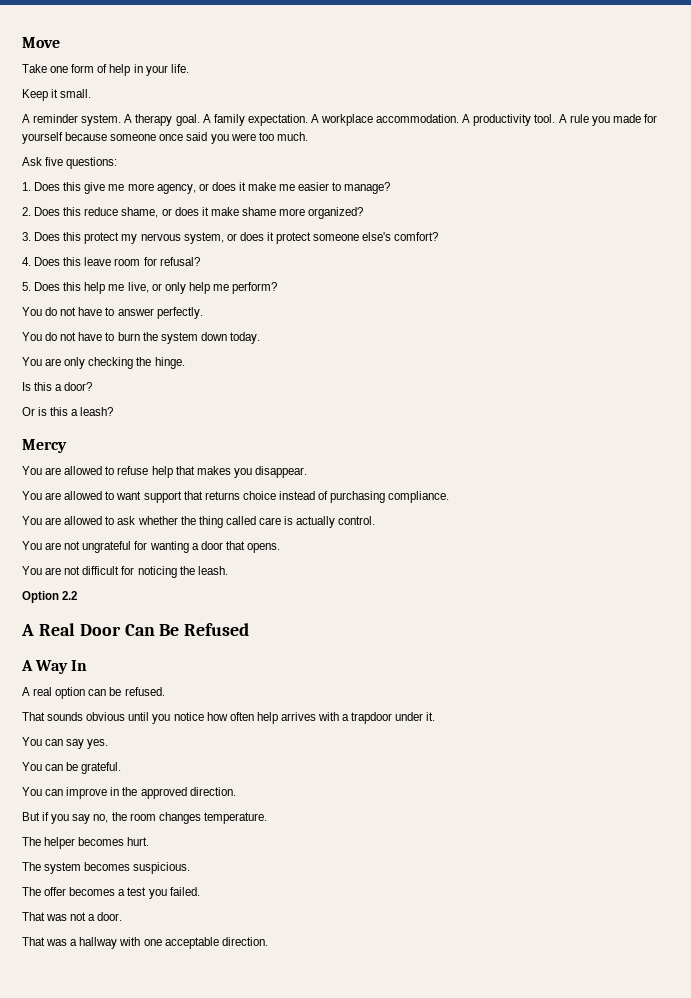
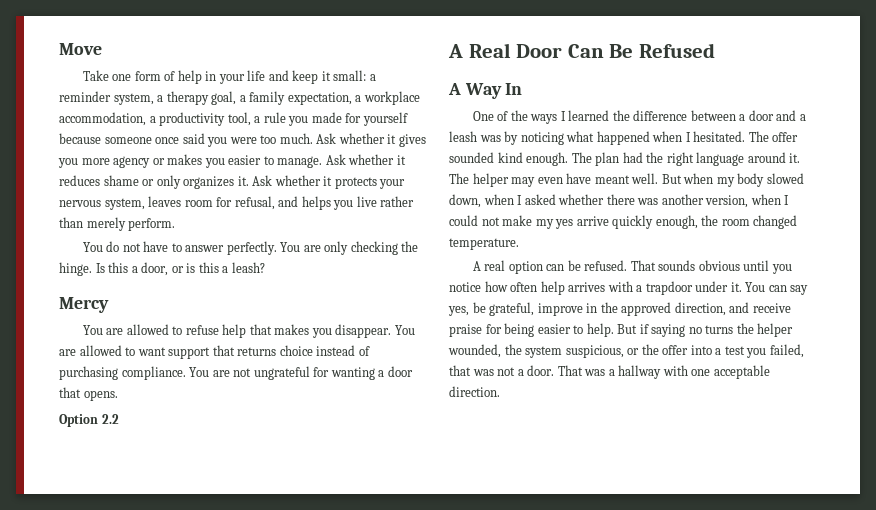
[170,64,189,73] [22,89,92,101] [22,114,567,126] life. // Keep it small. // A reminder system. A therapy goal. A family expectation. A workplace accommodation. A productivity tool. A -> [247,70,376,84] [59,91,420,105] [59,112,261,126] life and keep it small: a reminder system, a therapy goal, a family expectation, a workplace accommodation, a productivity tool, a
[22,157,118,169] [22,182,391,194] [22,207,364,219] [22,232,439,244] [22,257,200,266] [22,282,278,294] // Ask five questions: // 1. Does this give me more agency, or does it make me easier to manage? // 2. Does this reduce shame, or does it make shame more organized? // 3. Does this protect my nervous system, or does it protect someone else's comfort? // 4. Does this leave room for refusal? // 5. Does this help me live, or only help me perform? -> [316,133,426,147] [58,154,406,168] [59,175,406,189] [59,196,415,210] [59,217,176,231] Ask whether it gives you more agency or makes you easier to manage. Ask whether it reduces shame or only organizes it. Ask whether it protects your nervous system, leaves room for refusal, and helps you live rather than merely perform.
[22,332,260,344] // You do not have to burn the system down today. // -> (277, 248) none
(185, 363) // -> (92, 269) none
[64,382,93,391] [22,407,35,416] door? // Or -> [141,262,184,276] door, or
(307, 472) // -> (392, 331) none
[22,516,376,528] // You are allowed to ask whether the thing called care is actually control. // -> (186, 373) none
[22,566,228,578] // You are not difficult for noticing the leash. -> (118, 395) none
(88, 665) none -> [472,110,806,124] [449,131,799,145] [449,152,801,166] [449,173,804,187] [449,194,790,208] [449,215,798,229] [449,238,519,250] // One of the ways I learned the difference between a door and a leash was by noticing what happened when I hesitated. The offer sounded kind enough. The plan had the right language around it. The helper may even have meant well. But when my body slowed down, when I asked whether there was another version, when I could not make my yes arrive quickly enough, the room changed temperature.
(165, 691) // -> (628, 265) none
(436, 716) // -> (742, 287) none
[87,739,109,749] [22,762,122,774] [22,787,236,799] [22,812,267,824] [22,837,150,849] [22,862,191,874] [22,887,116,896] yes. // You can be grateful. // You can improve in the approved direction. // But if you say no, the room changes temperature. // The helper becomes hurt. // The system becomes suspicious. // The offer becomes -> [448,302,791,316] [449,323,794,337] [448,344,712,358] yes, be grateful, improve in the approved direction, and receive praise for being easier to help. But if saying no turns the helper wounded, the system suspicious, or the offer into
[169,887,200,896] [22,912,45,921] failed. // That -> [769,344,804,358] [449,365,471,376] failed, that
(123, 916) // -> (555, 370) none

